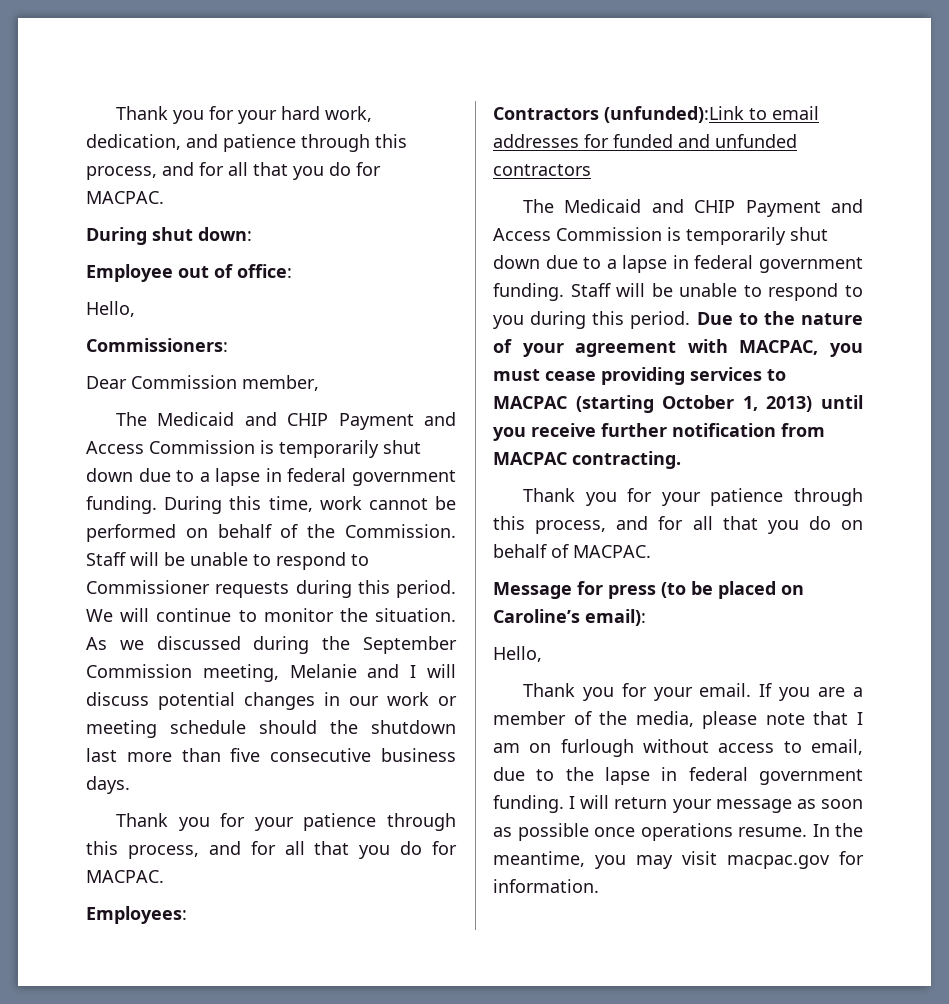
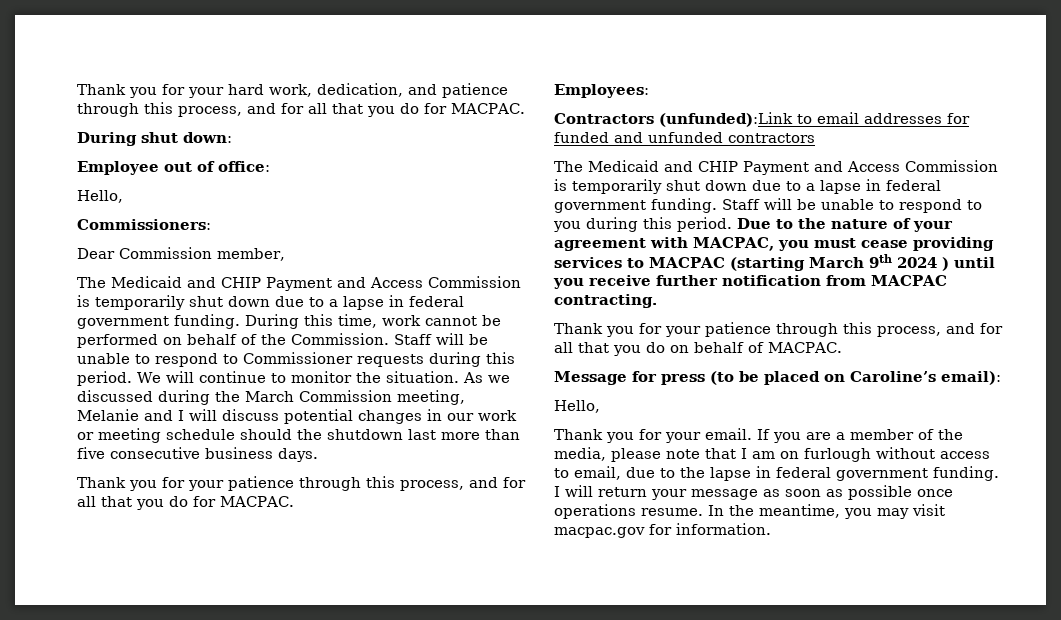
[363,636,458,654] September -> [245,391,294,402] March
[662,395,813,412] October 1, 2013) -> [808,254,949,271] March 9th 2024 )

